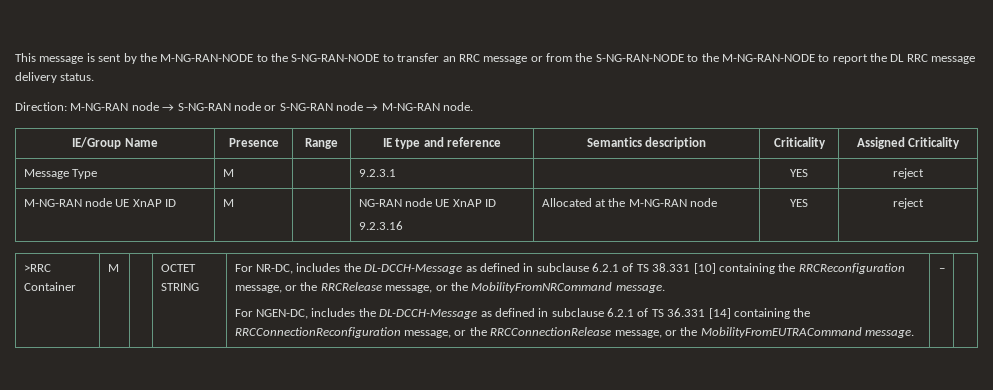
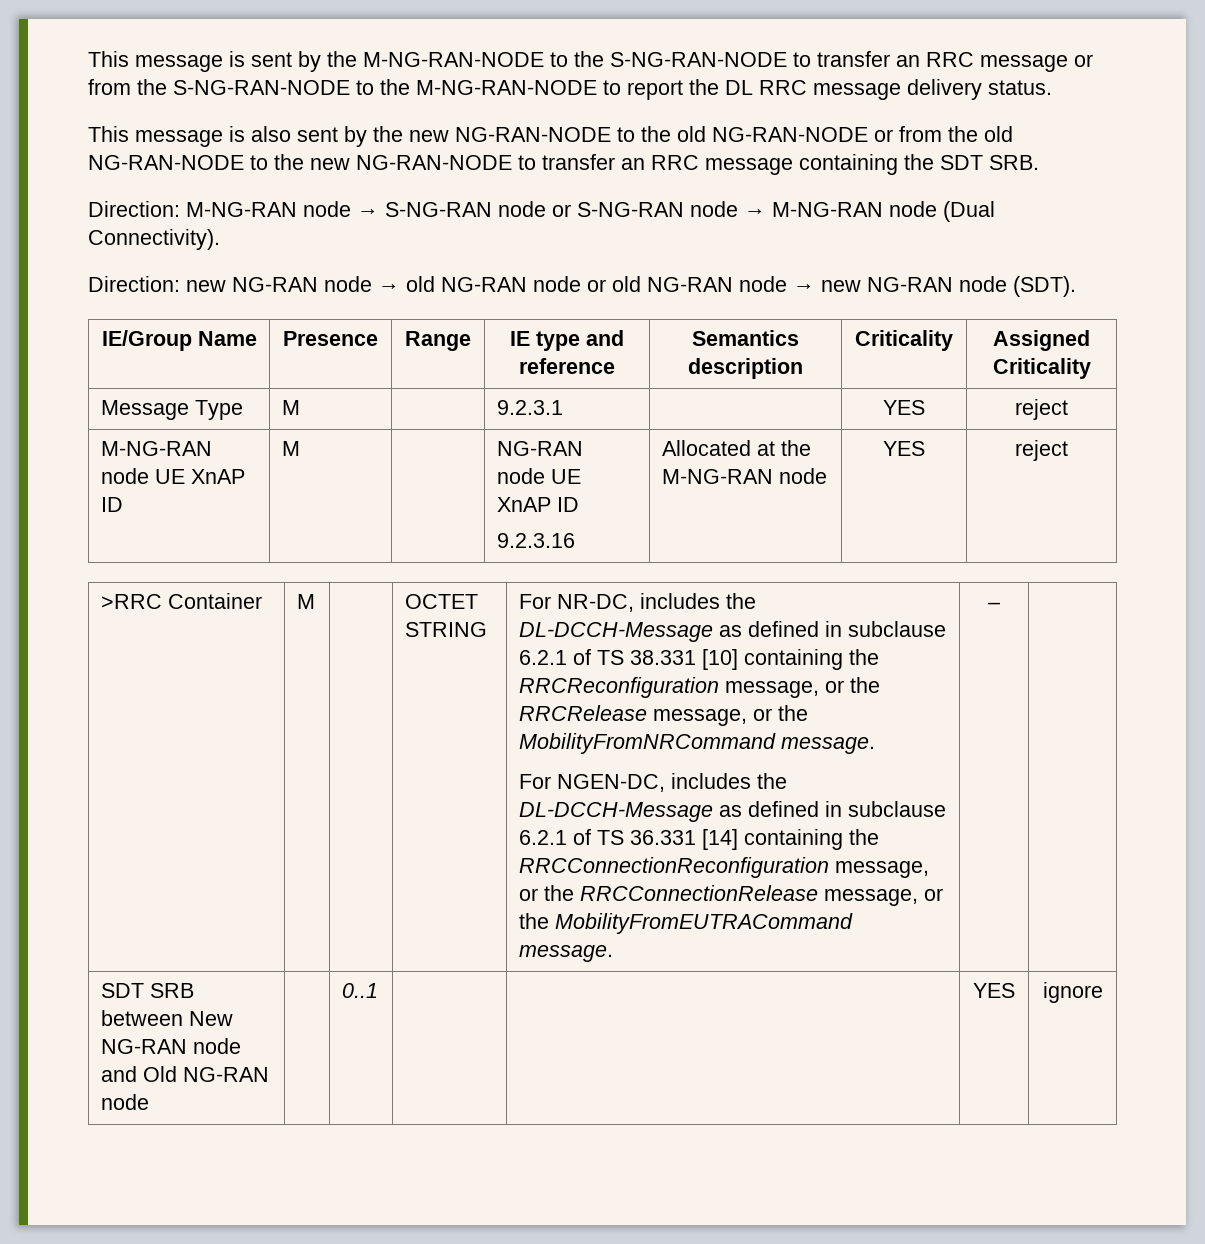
(95, 77) none -> [88,126,1013,147] [88,154,1039,175] // This message is also sent by the new NG-RAN-NODE to the old NG-RAN-NODE or from the old NG-RAN-NODE to the new NG-RAN-NODE to transfer an RRC message containing the SDT SRB.
[443,102,474,111] node. -> [889,201,995,222] [88,229,220,250] [88,276,1076,297] node (Dual Connectivity). // Direction: new NG-RAN node → old NG-RAN node or old NG-RAN node → new NG-RAN node (SDT).
(945, 270) none -> [101,983,195,998] [101,1010,234,1026] [101,1038,242,1054] [101,1066,270,1082] [101,1094,150,1110] [342,983,379,998] [973,983,1015,998] [1042,982,1103,1003] // SDT SRB between New NG-RAN node and Old NG-RAN node | | 0..1 | | | YES | ignore

